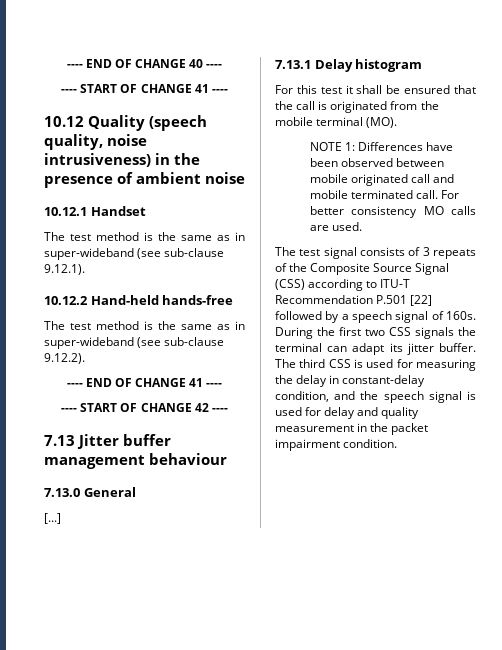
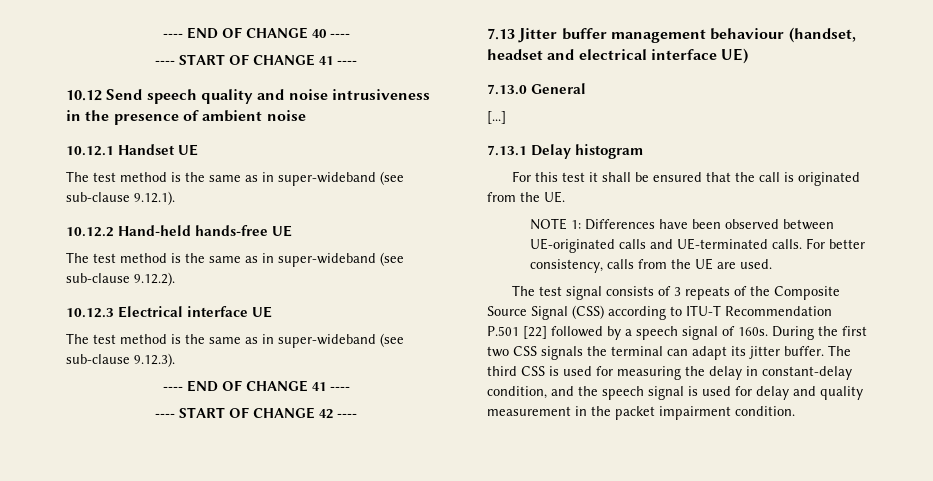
[88,115,207,131] [44,134,147,150] [44,153,151,167] Quality (speech quality, noise intrusiveness) -> [106,89,430,104] Send speech quality and noise intrusiveness
(146, 211) none -> [178,144,199,156] UE
(234, 300) none -> [272,225,293,237] UE
(85, 358) none -> [66,306,273,318] [66,333,404,348] [66,353,175,367] // 10.12.3 Electrical interface UE // The test method is the same as in super-wideband (see sub-clause 9.12.3).
(227, 459) none -> [788,27,856,43] [487,48,749,64] (handset, headset and electrical interface UE)
[275,117,398,128] mobile terminal (MO). -> [544,191,565,203] UE.
[309,174,454,186] [309,190,459,199] [309,206,476,218] mobile originated call and mobile terminated call. For better consistency MO calls -> [529,238,865,253] [529,258,713,273] UE-originated calls and UE-terminated calls. For better consistency, calls from the UE

